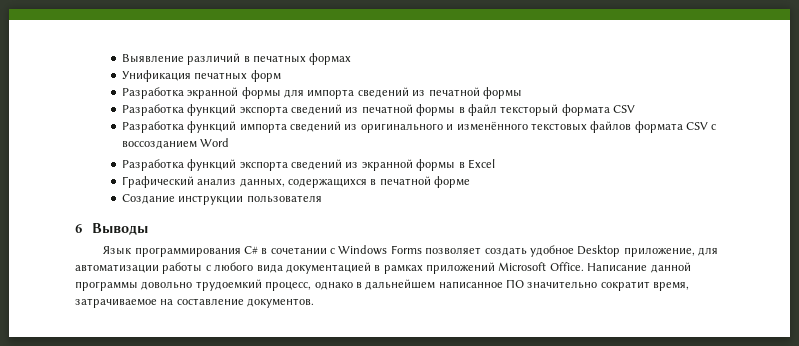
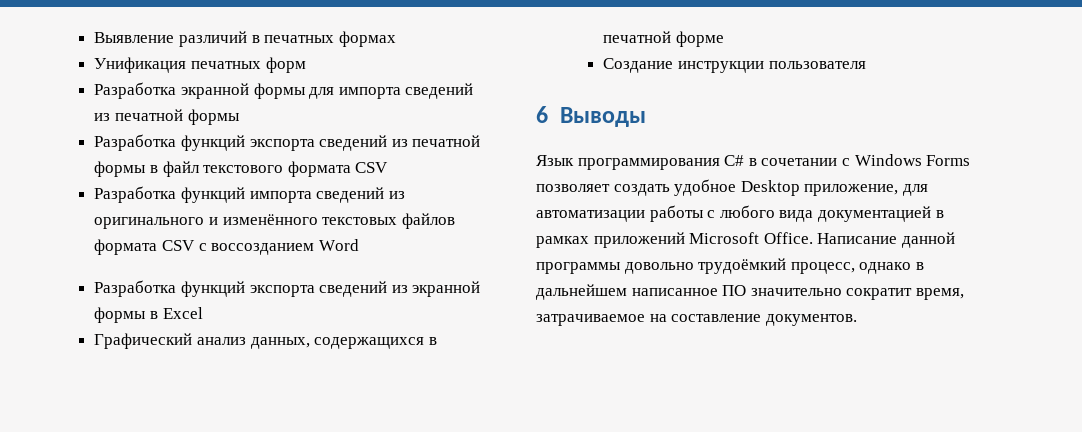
[500,104,559,116] тексторый -> [203,165,284,173] текстового
[195,279,262,291] трудоемкий -> [698,258,787,274] трудоёмкий

